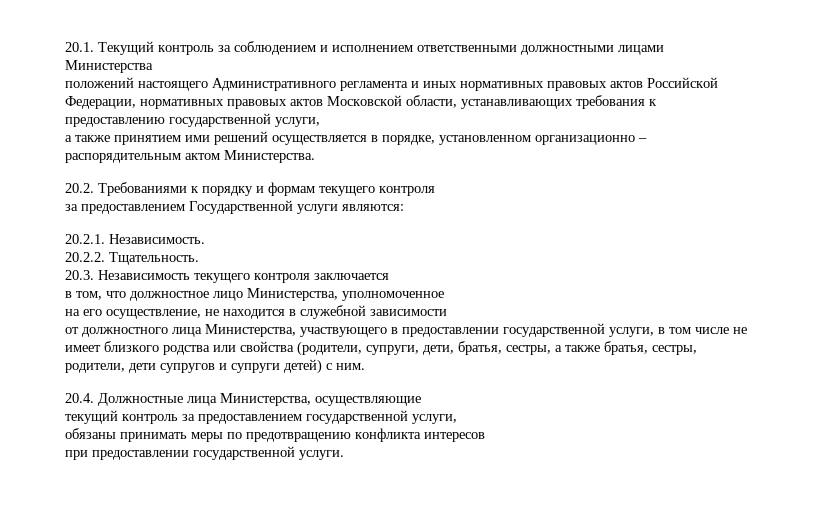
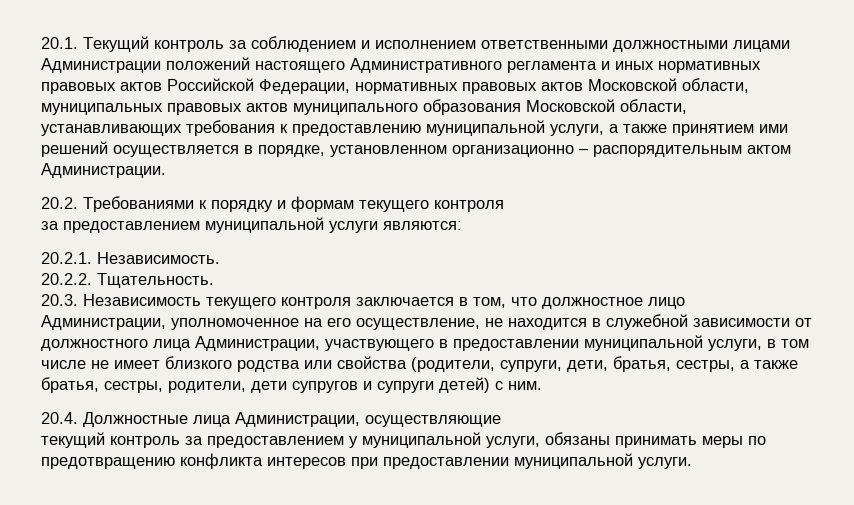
[65,60,153,73] Министерства // -> [41,58,161,73] Администрации
(457, 101) none -> [41,99,687,115] муниципальных правовых актов муниципального образования Московской области,
[169,113,320,127] государственной услуги, // -> [426,120,604,136] муниципальной услуги,
[224,150,315,163] Министерства. -> [41,163,166,178] Администрации.
[189,200,293,214] Государственной -> [205,217,324,233] муниципальной
(389, 276) // -> (454, 301) none
[247,288,338,301] Министерства, -> [41,315,166,330] Администрации,
(444, 296) // -> (299, 324) none
(447, 312) // -> (790, 322) none
[205,324,296,337] Министерства, -> [195,336,320,351] Администрации,
[503,323,605,337] государственной -> [584,335,703,351] муниципальной
[220,393,311,406] Министерства, -> [235,412,360,427] Администрации,
[306,410,457,424] государственной услуги, // -> [349,432,540,448] у муниципальной услуги,
(485, 437) // -> (346, 463) none
[193,446,295,460] государственной -> [514,453,633,469] муниципальной

